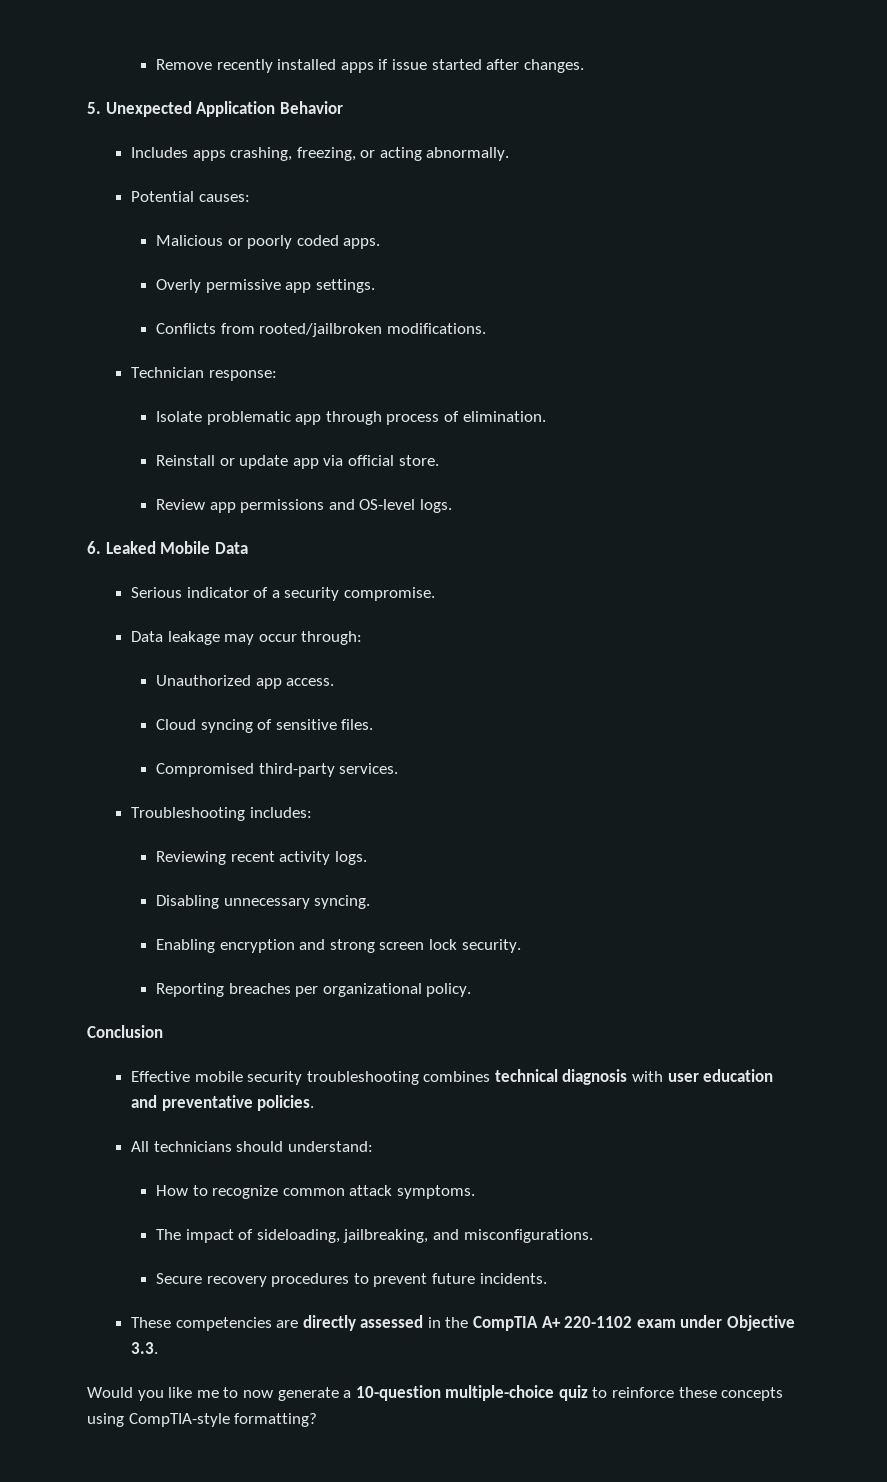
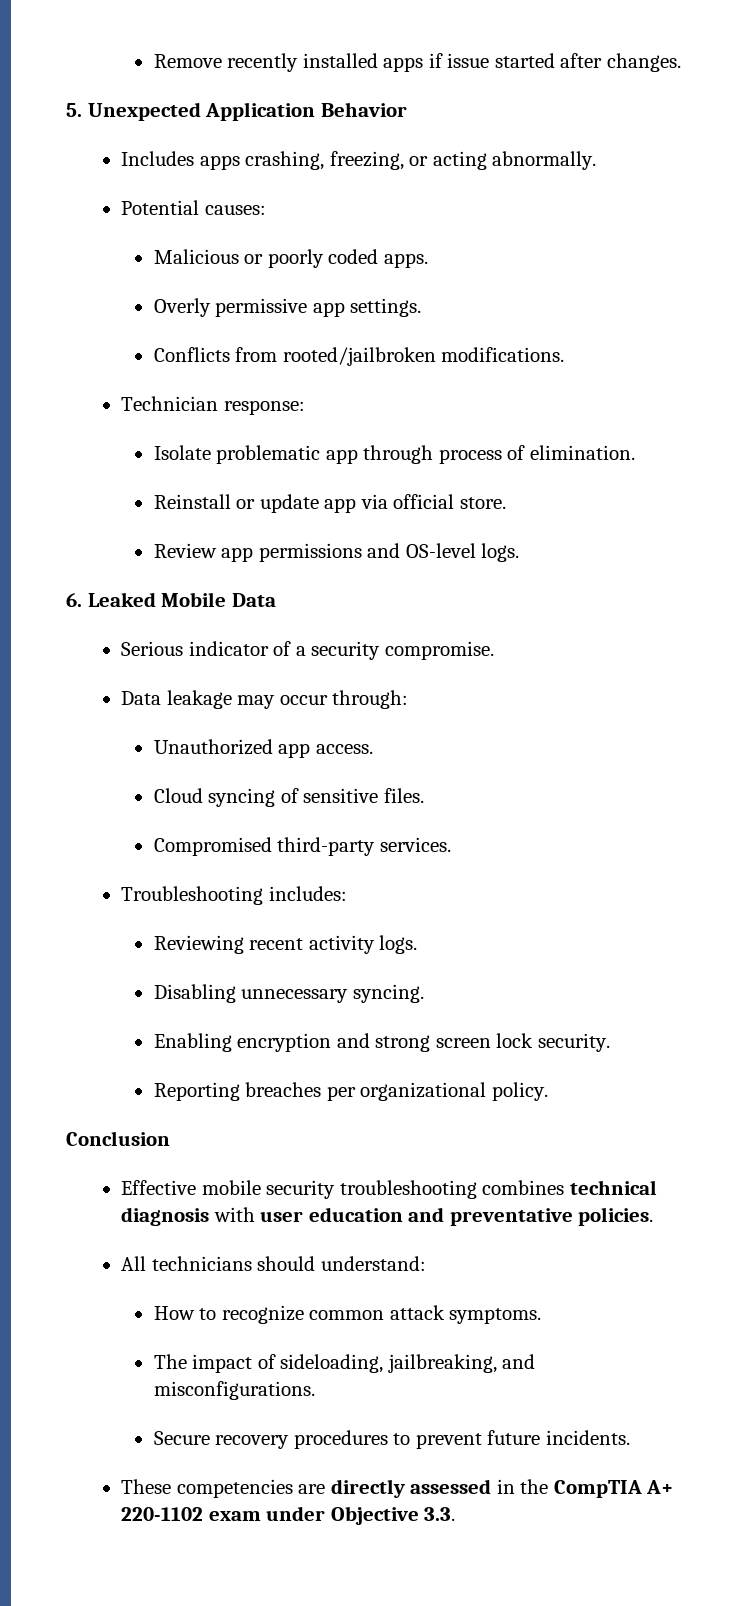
[87,1385,784,1401] [87,1413,318,1427] // Would you like me to now generate a 10-question multiple-choice quiz to reinforce these concepts using CompTIA-style formatting? -> (456, 1514) none

